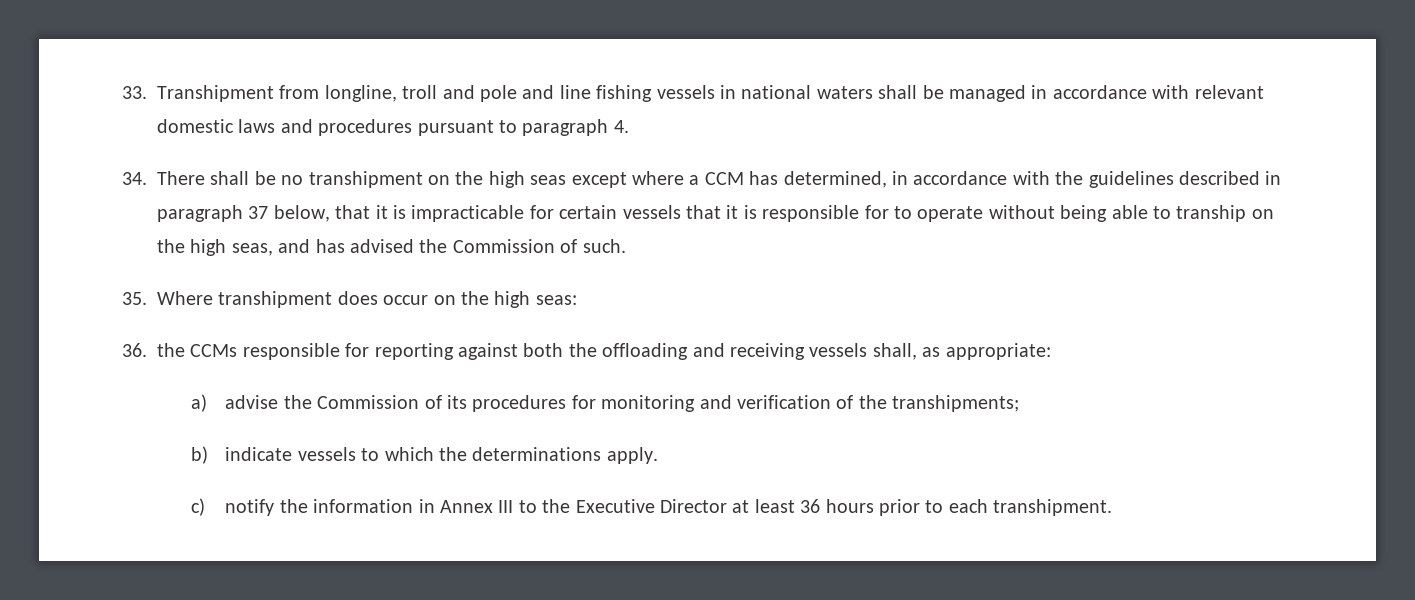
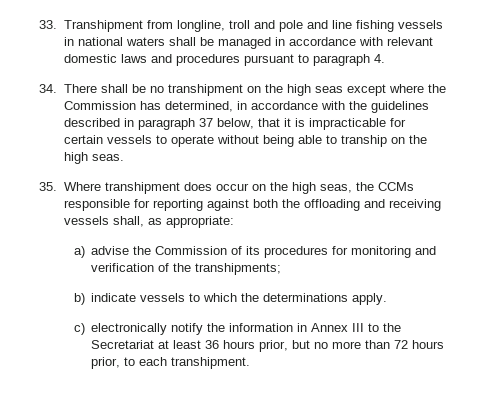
[689,172,744,185] a CCM -> [427,84,446,93] [63,101,136,110] the Commission
[685,205,889,222] that it is responsible for -> (152, 139) none
[231,239,626,256] seas, and has advised the Commission of such. -> [91,154,124,161] seas.
[535,295,577,305] [122,343,147,357] seas: // 36. -> [319,184,352,193] seas,
(205, 507) none -> [91,323,168,335] electronically
[575,499,727,513] Executive Director -> [91,340,155,349] Secretariat
[878,499,920,516] prior -> [259,340,445,352] [91,357,121,369] prior, but no more than 72 hours prior,

